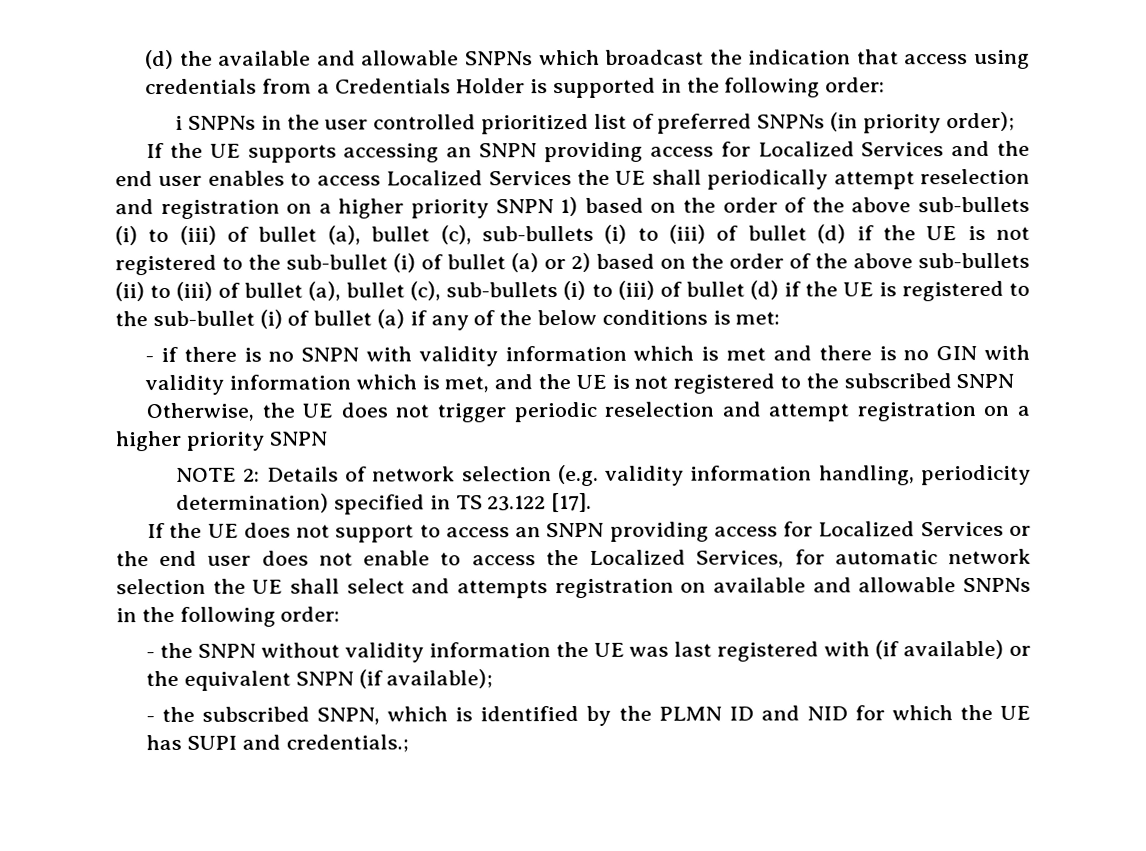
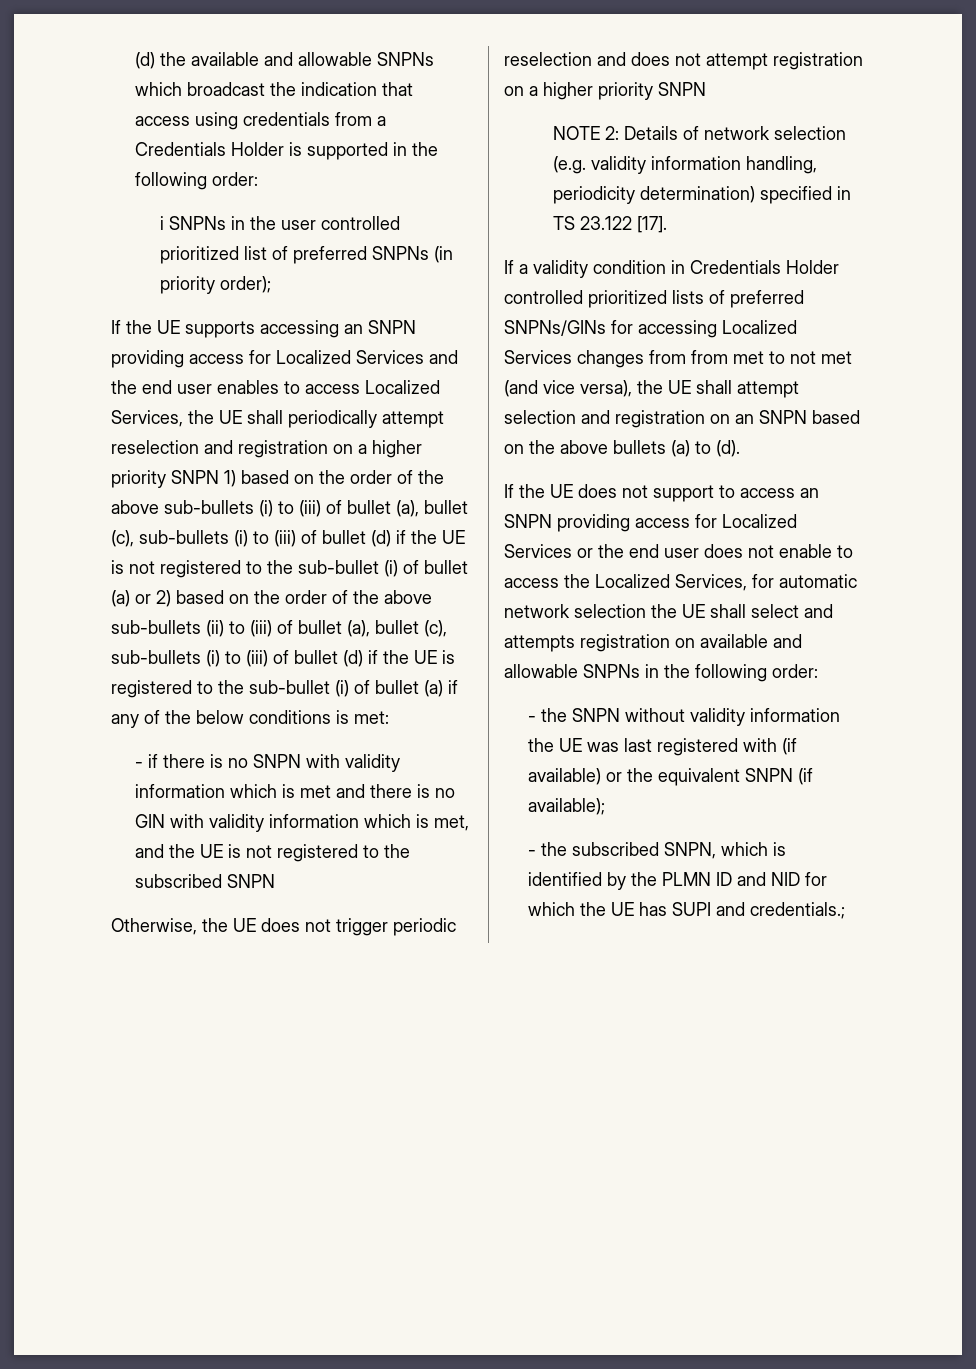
[488,171,572,186] Services -> [111,410,183,427] Services,
(761, 409) none -> [631,52,701,66] does not
(593, 502) none -> [504,260,839,278] [504,290,804,308] [504,320,797,338] [504,350,852,368] [504,380,799,398] [504,410,860,428] [504,440,740,457] // If a validity condition in Credentials Holder controlled prioritized lists of preferred SNPNs/GINs for accessing Localized Services changes from from met to not met (and vice versa), the UE shall attempt selection and registration on an SNPN based on the above bullets (a) to (d).

